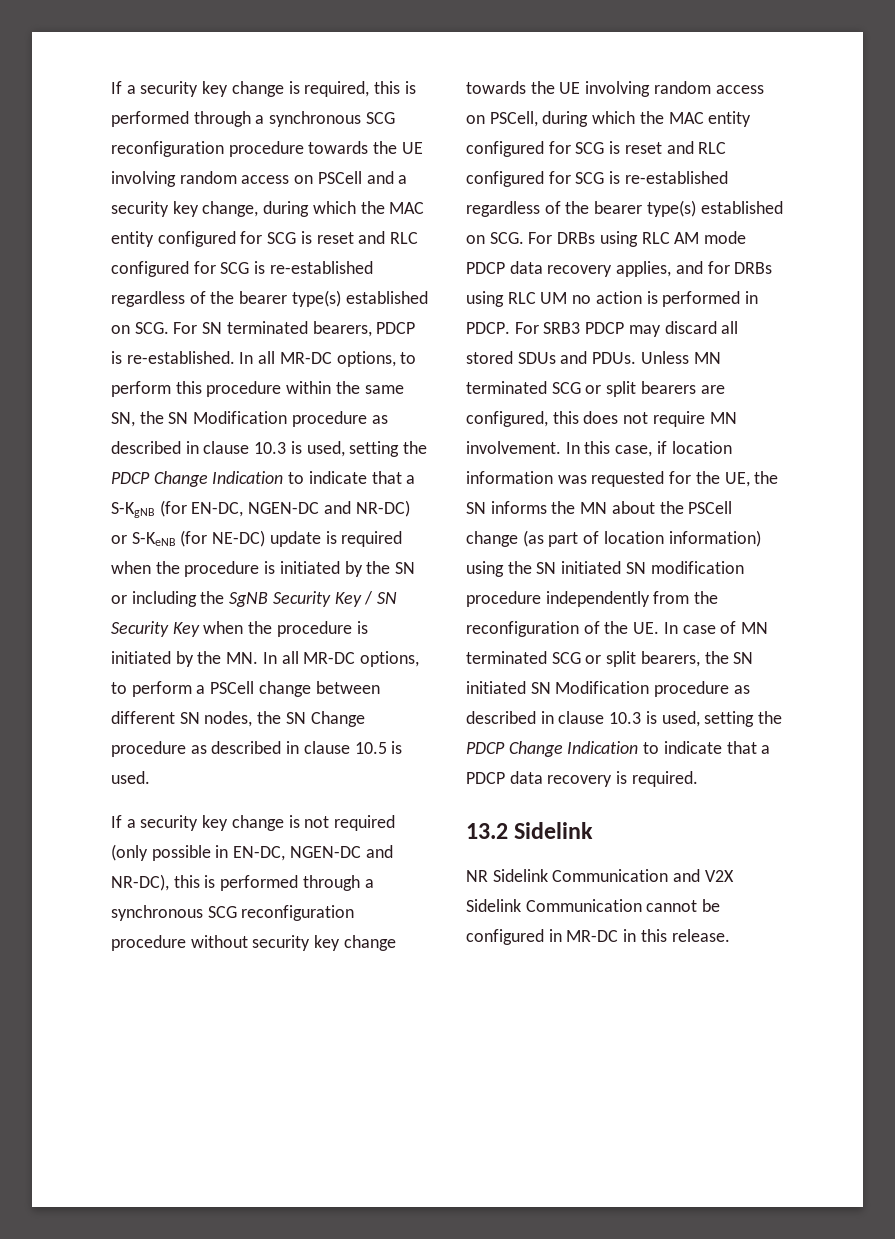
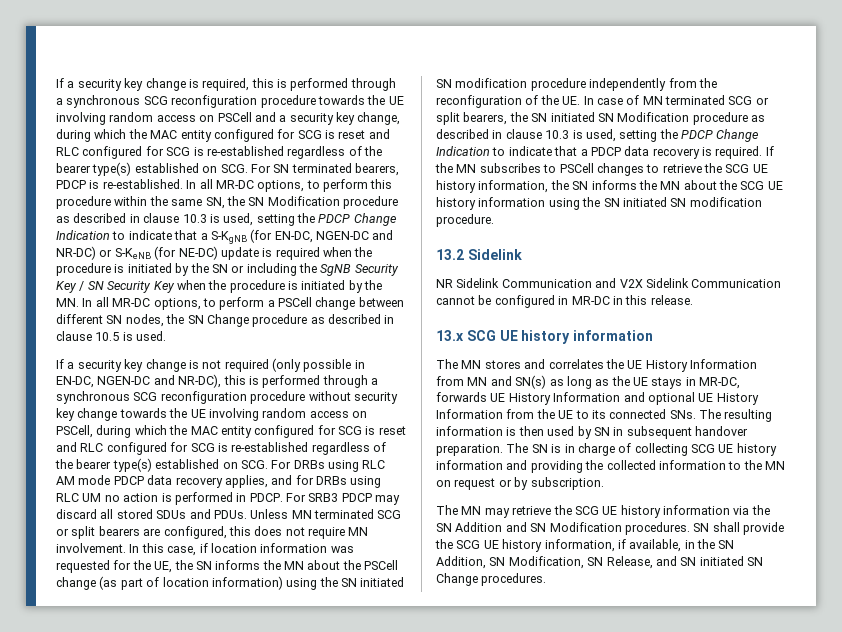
(698, 779) none -> [765,146,774,156] [435,163,768,176] [436,180,783,193] [436,197,762,210] [436,214,494,227] If the MN subscribes to PSCell changes to retrieve the SCG UE history information, the SN informs the MN about the SCG UE history information using the SN initiated SN modification procedure.
(730, 935) none -> [436,330,654,344] [436,359,757,372] [436,375,741,389] [436,392,759,405] [436,409,773,422] [436,426,748,439] [436,443,777,456] [436,460,785,473] [436,477,604,490] [436,505,770,518] [436,522,784,535] [435,539,735,552] [436,556,763,569] [436,573,547,586] // 13.x SCG UE history information // The MN stores and correlates the UE History Information from MN and SN(s) as long as the UE stays in MR-DC, forwards UE History Information and optional UE History Information from the UE to its connected SNs. The resulting information is then used by SN in subsequent handover preparation. The SN is in charge of collecting SCG UE history information and providing the collected information to the MN on request or by subscription. // The MN may retrieve the SCG UE history information via the SN Addition and SN Modification procedures. SN shall provide the SCG UE history information, if available, in the SN Addition, SN Modification, SN Release, and SN initiated SN Change procedures.

